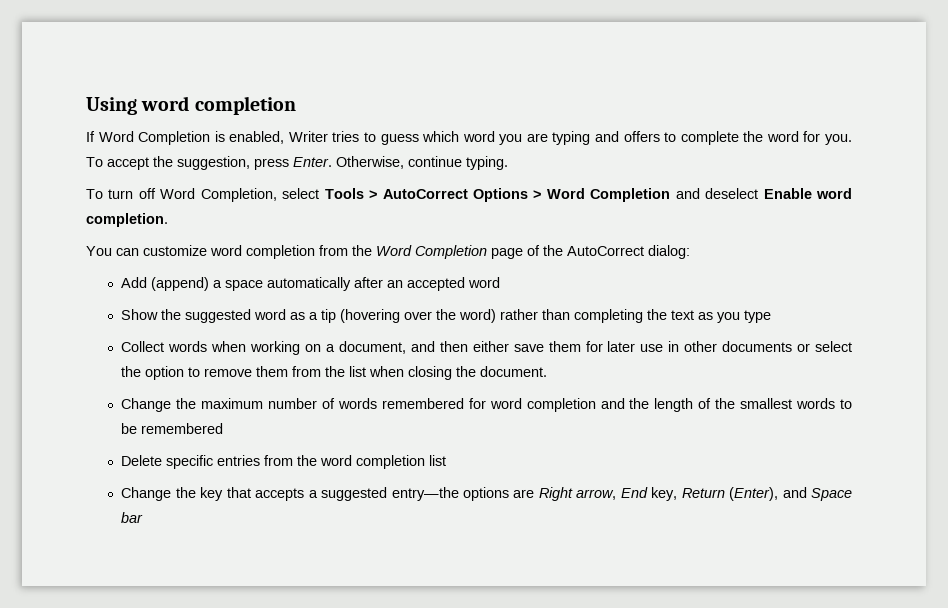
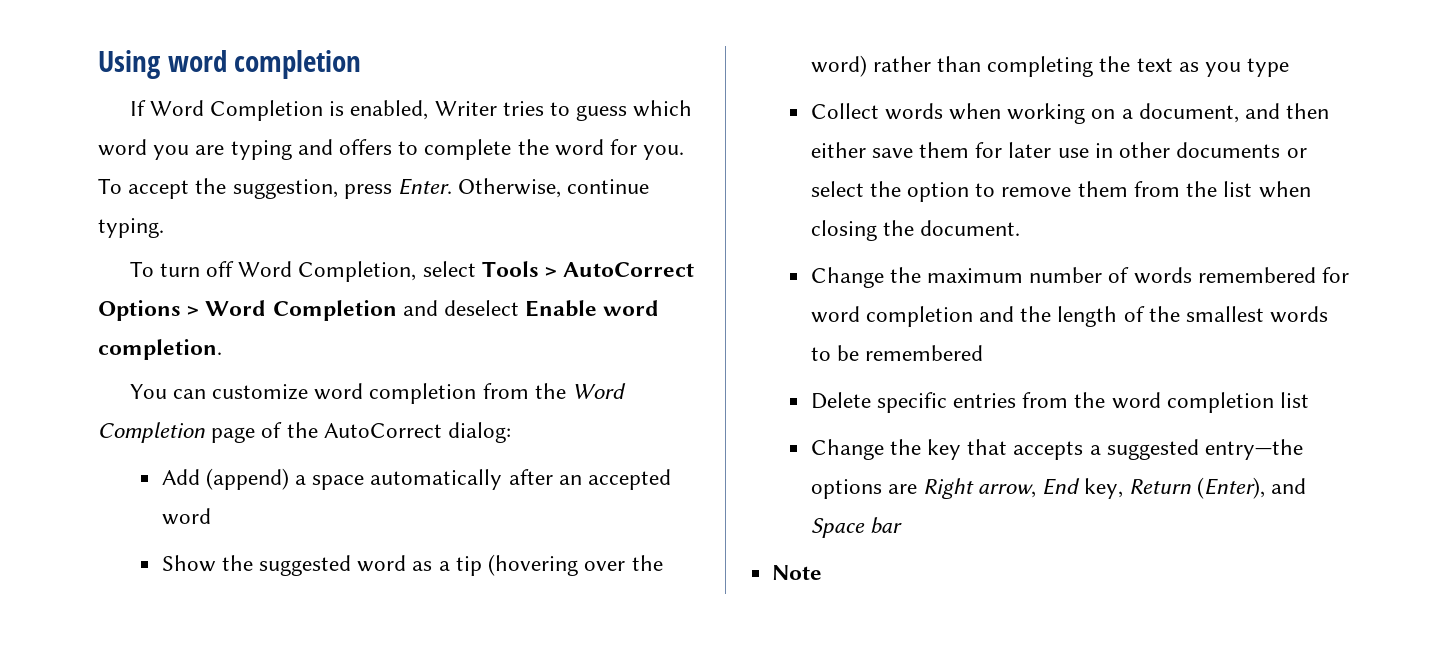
(144, 517) none -> [772,565,823,580] // Note

